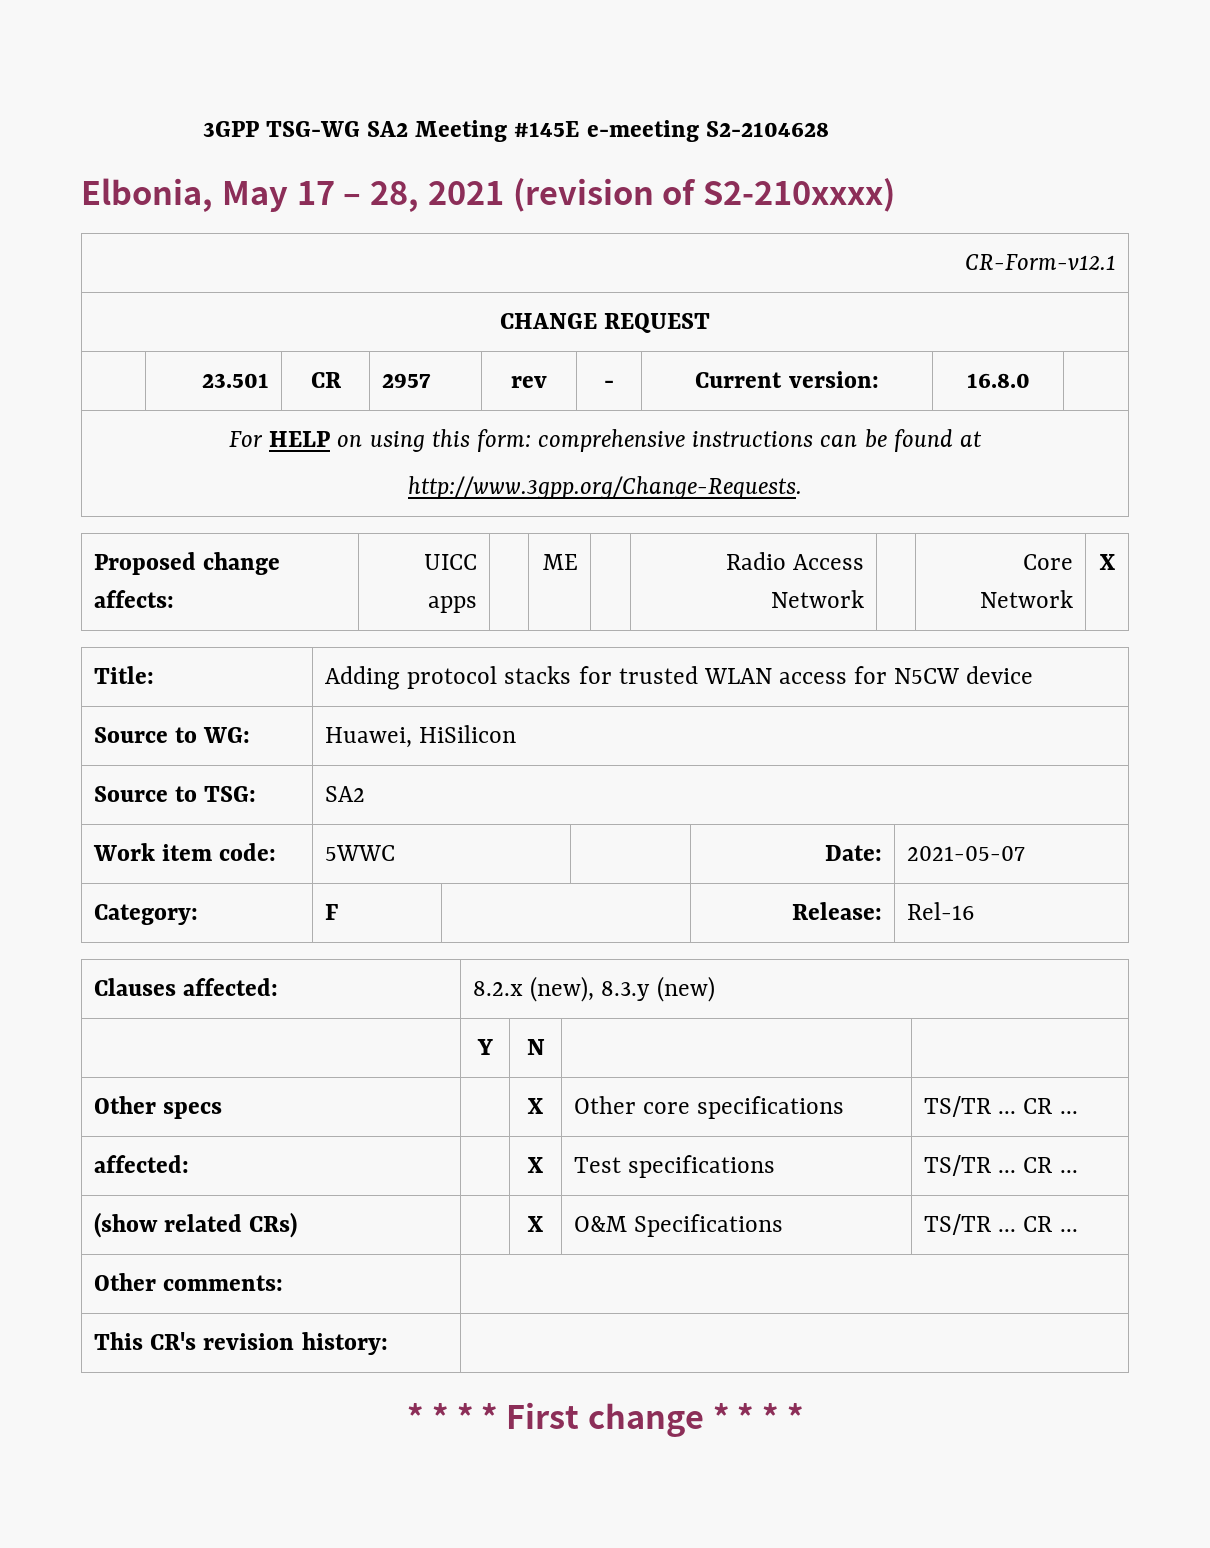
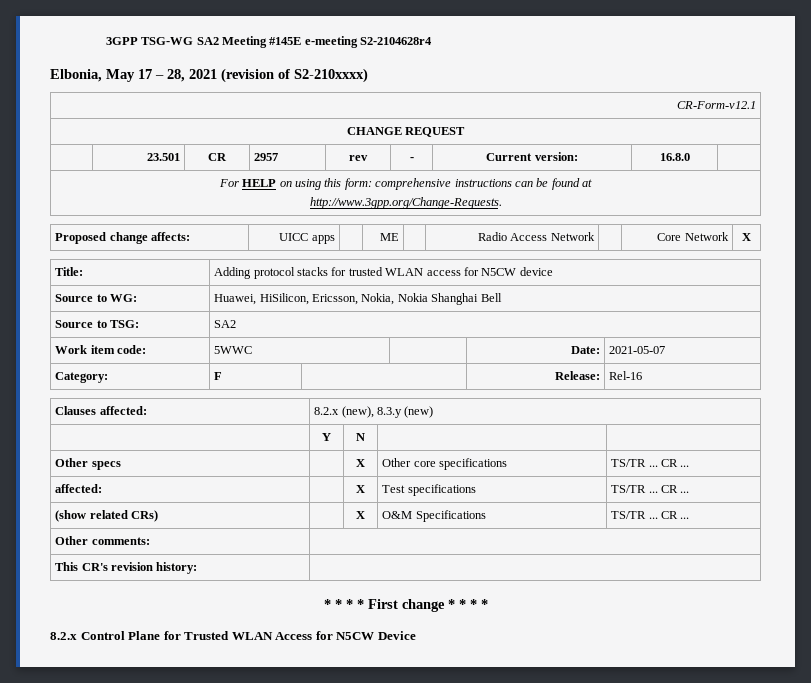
[705,121,829,137] S2-2104628 -> [360,37,433,45] S2-2104628r4
[419,725,517,743] HiSilicon -> [259,293,502,305] HiSilicon, Ericsson, Nokia, Nokia Shanghai Bell
(803, 1416) none -> [50,631,416,640] // 8.2.x Control Plane for Trusted WLAN Access for N5CW Device

